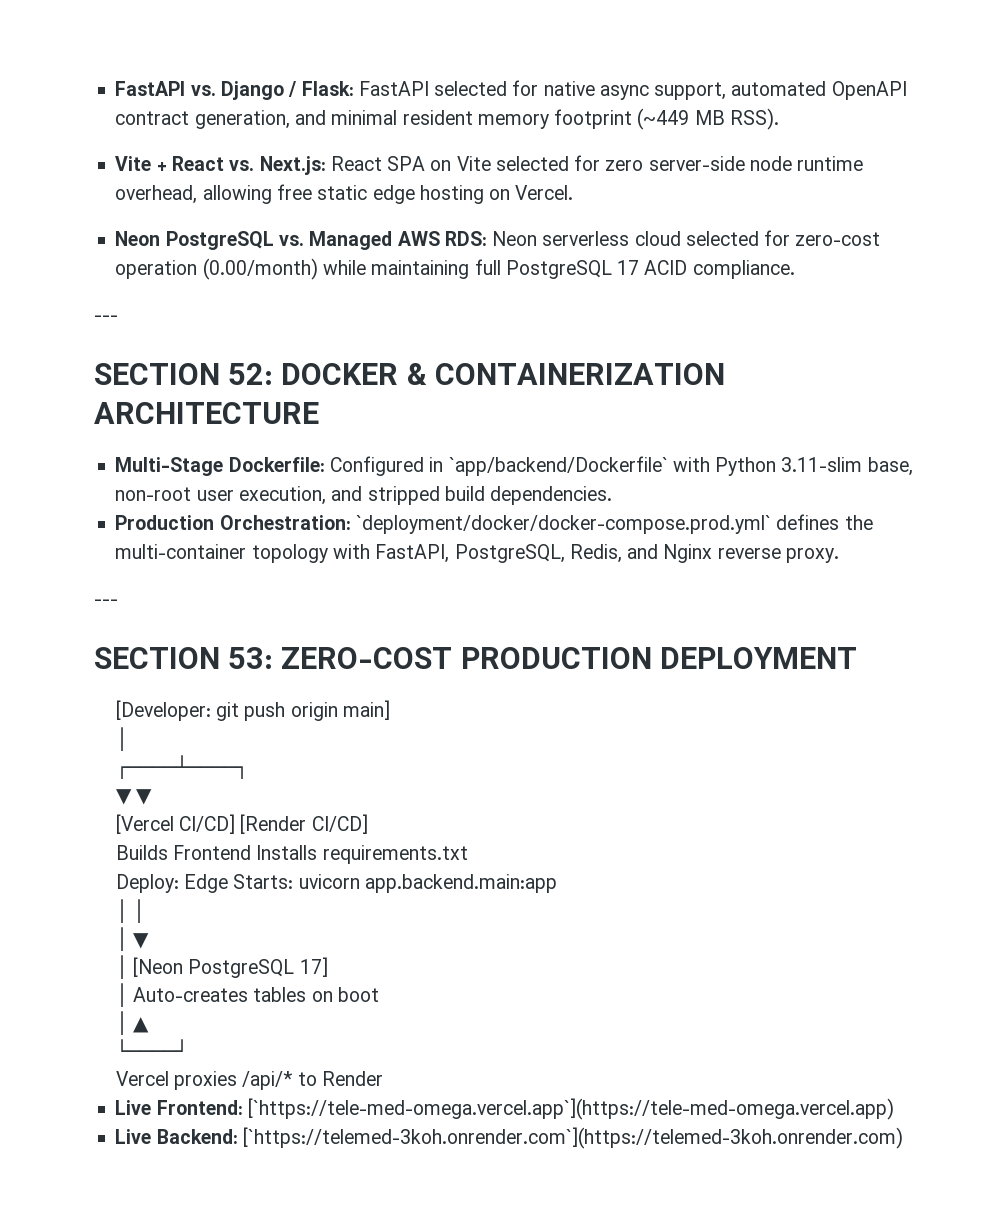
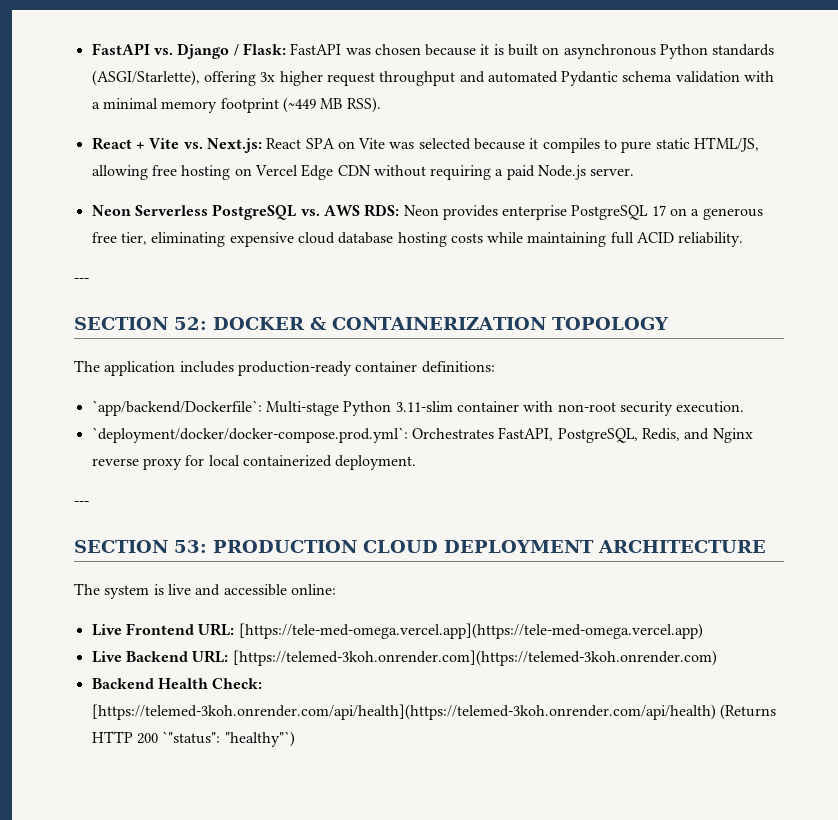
[434,80,907,100] [115,110,473,129] selected for native async support, automated OpenAPI contract generation, and minimal resident -> [345,44,775,59] [91,70,775,86] [91,98,158,109] was chosen because it is built on asynchronous Python standards (ASGI/Starlette), offering 3x higher request throughput and automated Pydantic schema validation with a minimal
[115,156,224,171] Vite + React -> [91,137,180,150] React + Vite
[495,155,864,171] [115,184,574,204] [115,231,161,246] selected for zero server-side node runtime overhead, allowing free static edge hosting on Vercel. // Neon -> [389,137,760,153] [91,164,635,180] [91,205,208,216] was selected because it compiles to pure static HTML/JS, allowing free hosting on Vercel Edge CDN without requiring a paid Node.js server. // Neon Serverless
[309,231,393,250] Managed -> (320, 212) none
[542,230,881,246] [115,258,795,280] serverless cloud selected for zero-cost operation (0.00/month) while maintaining full PostgreSQL 17 ACID compliance. -> [442,205,763,220] [91,232,744,247] provides enterprise PostgreSQL 17 on a generous free tier, eliminating expensive cloud database hosting costs while maintaining full ACID reliability.
[94,402,319,424] [115,456,913,476] [115,486,613,505] [115,514,873,534] [115,544,370,563] ARCHITECTURE // Multi-Stage Dockerfile: Configured in `app/backend/Dockerfile` with Python 3.11-slim base, non-root user execution, and stripped build dependencies. // Production Orchestration: `deployment/docker/docker-compose.prod.yml` defines the multi-container topology with -> [551,317,669,330] [74,360,495,376] [91,400,745,416] [91,427,494,443] TOPOLOGY // The application includes production-ready container definitions: // `app/backend/Dockerfile`: Multi-stage Python 3.11-slim container with non-root security execution. // `deployment/docker/docker-compose.prod.yml`: Orchestrates
[785,548,839,563] proxy. -> [142,455,417,470] proxy for local containerized deployment.
[281,647,652,669] ZERO-COST PRODUCTION -> [213,540,438,553] PRODUCTION CLOUD
[115,700,390,721] [115,727,128,751] [115,755,248,779] [115,789,153,805] [115,814,368,834] [115,845,468,864] [115,874,557,893] [115,899,146,923] [115,927,150,951] [115,955,328,979] [115,983,379,1007] [115,1011,150,1035] [115,1039,188,1058] [115,1071,383,1090] [115,1098,894,1120] [115,1127,903,1149] // [Developer: git push origin main] // │ // ┌────┴────┐ // ▼ ▼ // [Vercel CI/CD] [Render CI/CD] // Builds Frontend Installs requirements.txt // Deploy: Edge Starts: uvicorn app.backend.main:app // │ │ // │ ▼ // │ [Neon PostgreSQL 17] // │ Auto-creates tables on boot // │ ▲ // └────┘ // Vercel proxies /api/* to Render // Live Frontend: [`https://tele-med-omega.vercel.app`](https://tele-med-omega.vercel.app) // Live Backend: [`https://telemed-3koh.onrender.com`](https://telemed-3koh.onrender.com) -> [598,540,766,553] [74,583,336,599] [91,623,703,639] [91,650,717,666] [91,678,263,689] [91,704,776,720] [91,731,295,747] ARCHITECTURE // The system is live and accessible online: // Live Frontend URL: [https://tele-med-omega.vercel.app](https://tele-med-omega.vercel.app) // Live Backend URL: [https://telemed-3koh.onrender.com](https://telemed-3koh.onrender.com) // Backend Health Check: [https://telemed-3koh.onrender.com/api/health](https://telemed-3koh.onrender.com/api/health) (Returns HTTP 200 `"status": "healthy"`)

